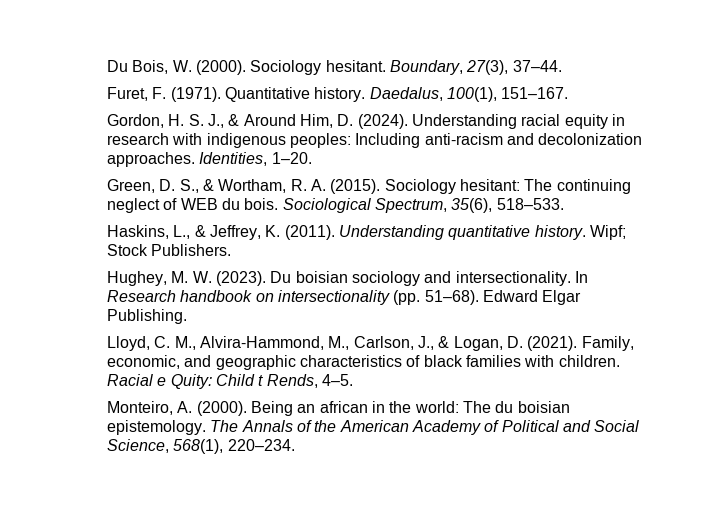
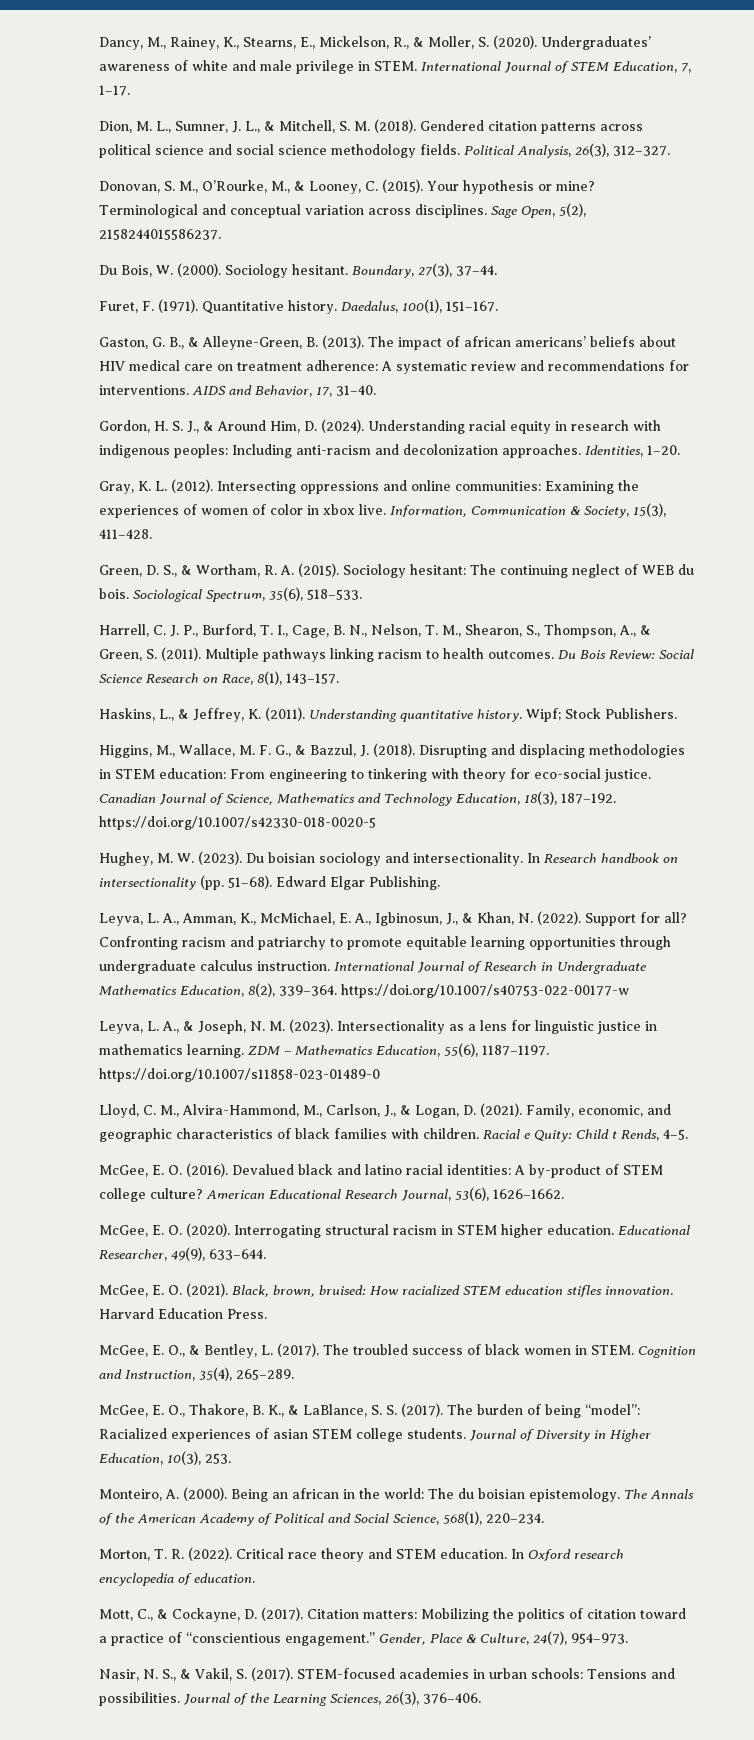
(107, 66) none -> [98,35,651,50] [98,60,691,74] [98,85,130,96] [98,119,643,134] [98,143,670,158] [98,179,595,194] [98,203,586,218] [98,229,221,240] Dancy, M., Rainey, K., Stearns, E., Mickelson, R., & Moller, S. (2020). Undergraduates’ awareness of white and male privilege in STEM. International Journal of STEM Education, 7, 1–17. // Dion, M. L., Sumner, J. L., & Mitchell, S. M. (2018). Gendered citation patterns across political science and social science methodology fields. Political Analysis, 26(3), 312–327. // Donovan, S. M., O’Rourke, M., & Looney, C. (2015). Your hypothesis or mine? Terminological and conceptual variation across disciplines. Sage Open, 5(2), 2158244015586237. //
(569, 93) none -> [98,335,676,350] [98,360,689,374] [98,385,376,397] // Gaston, G. B., & Alleyne-Green, B. (2013). The impact of african americans’ beliefs about HIV medical care on treatment adherence: A systematic review and recommendations for interventions. AIDS and Behavior, 17, 31–40.
(312, 158) none -> [98,479,639,494] [98,503,666,518] [98,529,152,539] // Gray, K. L. (2012). Intersecting oppressions and online communities: Examining the experiences of women of color in xbox live. Information, Communication & Society, 15(3), 411–428.
(564, 204) none -> [98,624,651,638] [98,647,694,662] [98,671,339,685] // Harrell, C. J. P., Burford, T. I., Cage, B. N., Nelson, T. M., Shearon, S., Thompson, A., & Green, S. (2011). Multiple pathways linking racism to health outcomes. Du Bois Review: Social Science Research on Race, 8(1), 143–157.
(232, 250) none -> [98,743,685,758] [98,768,651,782] [98,791,616,806] [98,816,376,830] // Higgins, M., Wallace, M. F. G., & Bazzul, J. (2018). Disrupting and displacing methodologies in STEM education: From engineering to tinkering with theory for eco-social justice. Canadian Journal of Science, Mathematics and Technology Education, 18(3), 187–192. https://doi.org/10.1007/s42330-018-0020-5
(188, 316) none -> [98,911,687,926] [98,936,671,950] [98,960,646,974] [98,983,629,998] [98,1019,657,1034] [98,1043,549,1058] [98,1068,380,1082] // Leyva, L. A., Amman, K., McMichael, E. A., Igbinosun, J., & Khan, N. (2022). Support for all? Confronting racism and patriarchy to promote equitable learning opportunities through undergraduate calculus instruction. International Journal of Research in Undergraduate Mathematics Education, 8(2), 339–364. https://doi.org/10.1007/s40753-022-00177-w // Leyva, L. A., & Joseph, N. M. (2023). Intersectionality as a lens for linguistic justice in mathematics learning. ZDM – Mathematics Education, 55(6), 1187–1197. https://doi.org/10.1007/s11858-023-01489-0
(354, 380) none -> [98,1163,663,1178] [98,1187,564,1202] [98,1223,690,1238] [98,1247,266,1261] [98,1283,673,1297] [98,1308,267,1319] [98,1343,696,1358] [98,1367,294,1381] [98,1403,640,1418] [98,1428,651,1442] [98,1451,231,1465] // McGee, E. O. (2016). Devalued black and latino racial identities: A by-product of STEM college culture? American Educational Research Journal, 53(6), 1626–1662. // McGee, E. O. (2020). Interrogating structural racism in STEM higher education. Educational Researcher, 49(9), 633–644. // McGee, E. O. (2021). Black, brown, bruised: How racialized STEM education stifles innovation. Harvard Education Press. // McGee, E. O., & Bentley, L. (2017). The troubled success of black women in STEM. Cognition and Instruction, 35(4), 265–289. // McGee, E. O., Thakore, B. K., & LaBlance, S. S. (2017). The burden of being “model”: Racialized experiences of asian STEM college students. Journal of Diversity in Higher Education, 10(3), 253.
(295, 445) none -> [98,1547,624,1562] [98,1573,255,1586] [98,1607,686,1622] [98,1631,628,1646] [98,1667,675,1681] [98,1691,481,1706] // Morton, T. R. (2022). Critical race theory and STEM education. In Oxford research encyclopedia of education. // Mott, C., & Cockayne, D. (2017). Citation matters: Mobilizing the politics of citation toward a practice of “conscientious engagement.” Gender, Place & Culture, 24(7), 954–973. // Nasir, N. S., & Vakil, S. (2017). STEM-focused academies in urban schools: Tensions and possibilities. Journal of the Learning Sciences, 26(3), 376–406.

